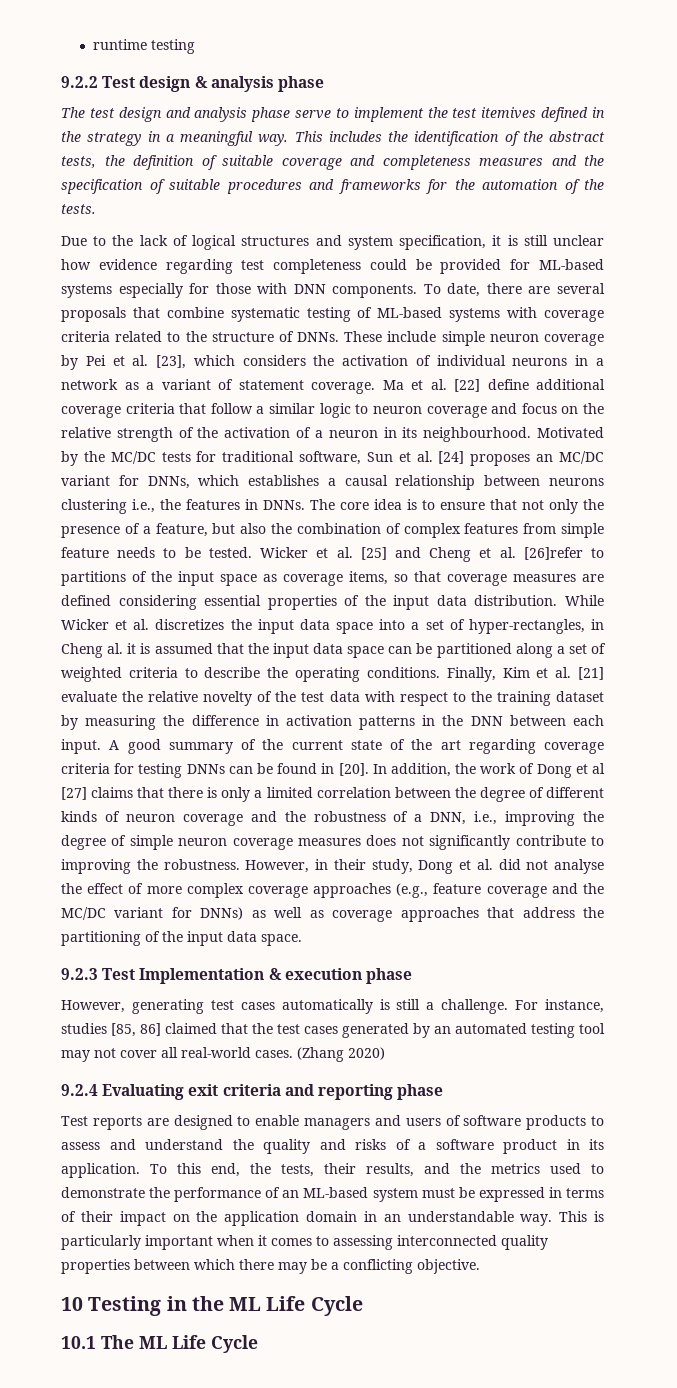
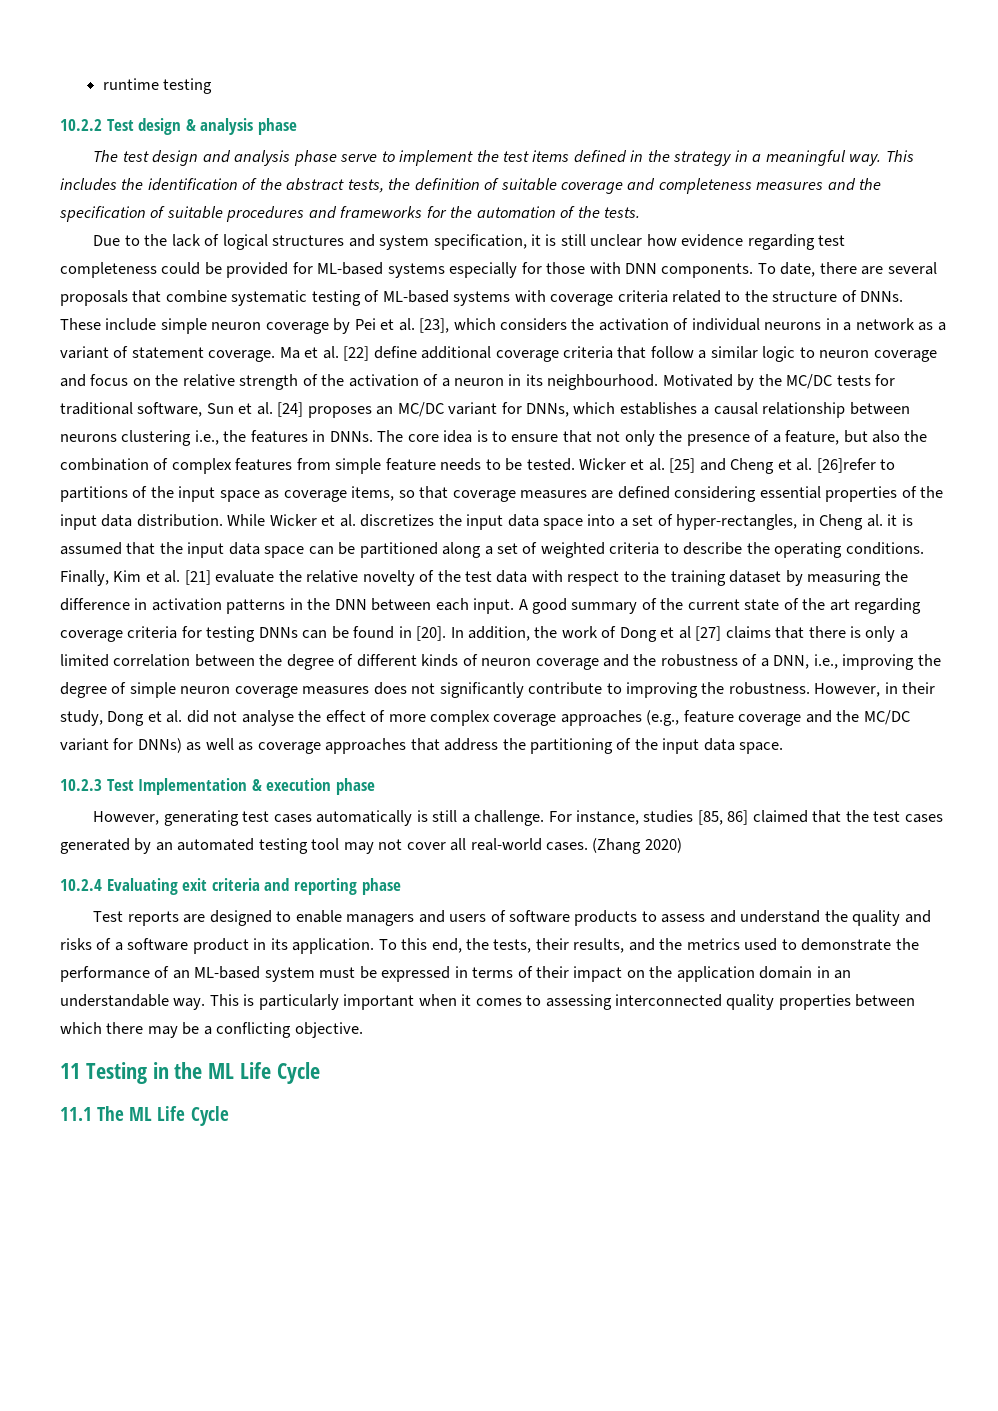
[61,76,98,88] 9.2.2 -> [60,119,102,131] 10.2.2
[481,107,537,119] itemives -> [532,150,570,162] items
[61,968,98,980] 9.2.3 -> [60,779,102,791] 10.2.3
[61,1084,98,1096] 9.2.4 -> [60,879,102,891] 10.2.4
[61,1297,83,1311] 10 -> [60,1063,80,1079] 11
[61,1336,96,1349] 10.1 -> [60,1107,92,1121] 11.1

